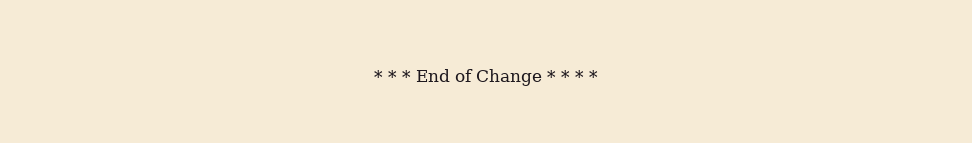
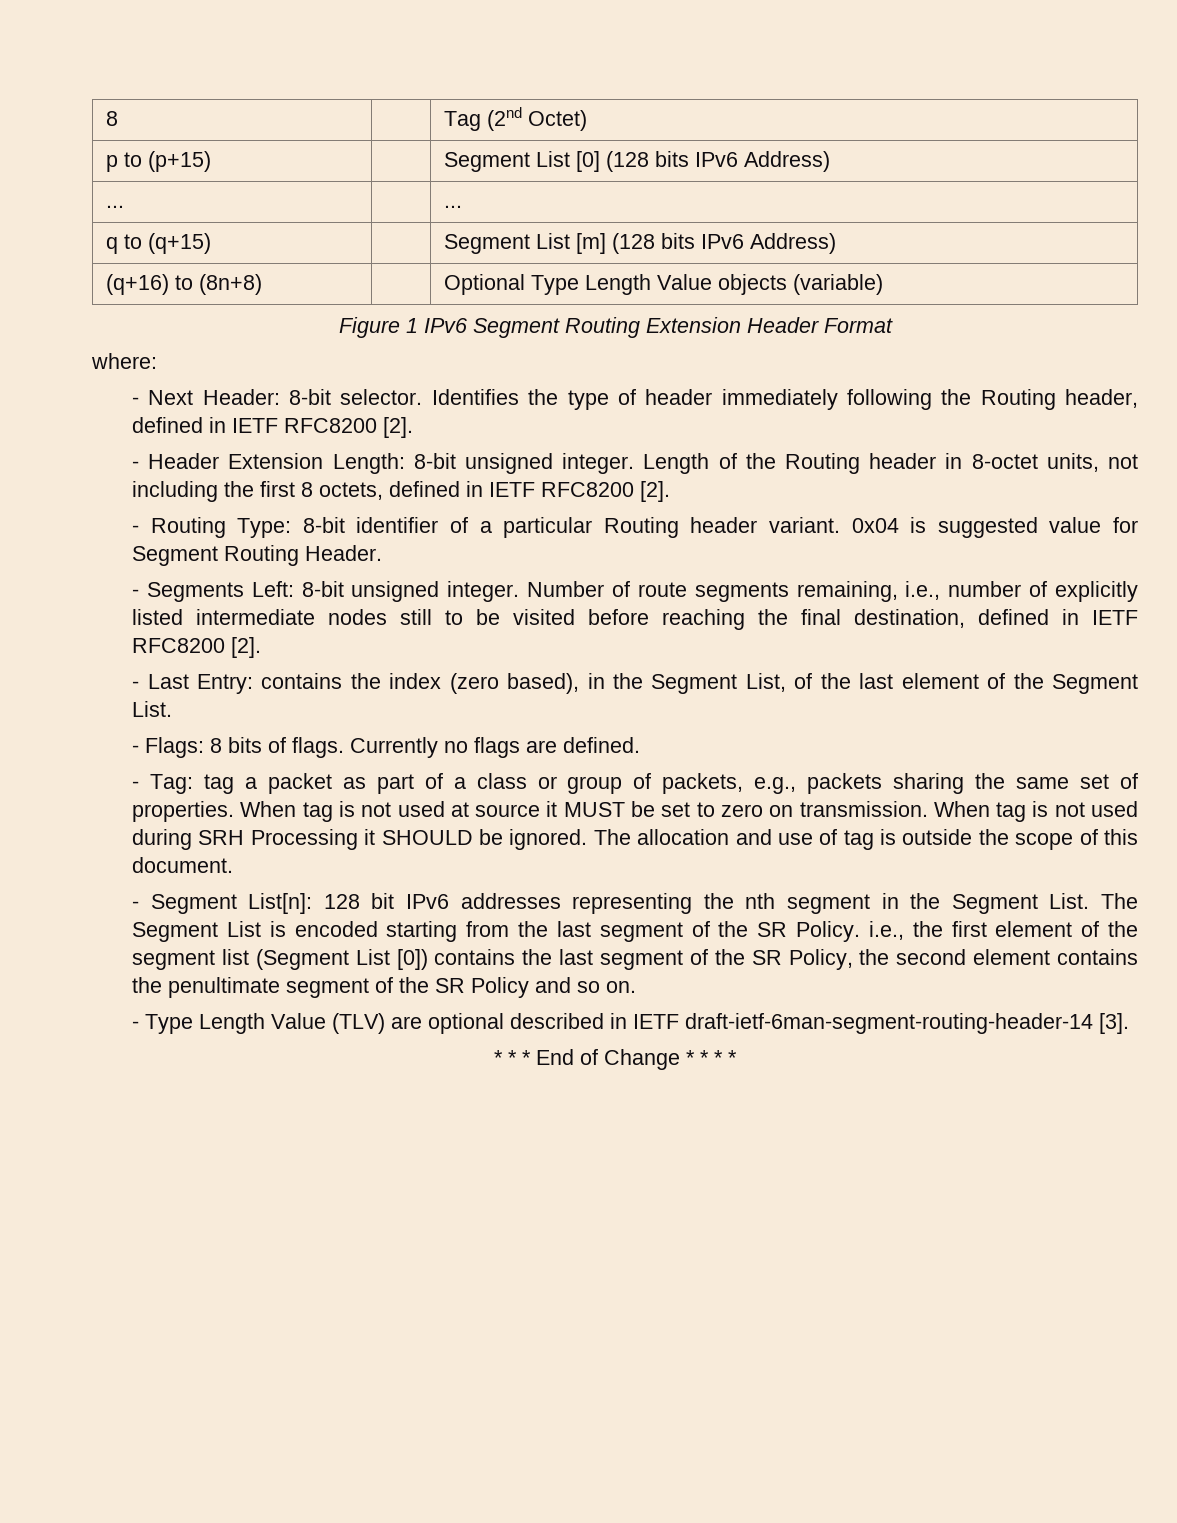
(374, 76) none -> [106,111,119,126] [444,107,588,131] [106,151,212,172] [444,151,831,172] [106,205,125,208] [444,205,463,208] [106,233,212,254] [444,233,837,254] [106,274,263,295] [444,274,884,295] [338,317,893,338] [91,353,157,369] [132,389,1139,410] [132,417,414,438] [132,453,1138,474] [132,481,671,502] [132,517,1139,538] [132,545,383,566] [132,581,1139,602] [132,609,1139,630] [132,637,262,658] [132,673,1138,694] [132,701,173,717] [132,737,641,758] [132,773,1138,794] [132,801,1138,822] [132,829,1138,850] [132,857,234,873] [132,893,1139,914] [132,921,1139,942] [132,949,1138,970] [132,977,637,998] [132,1013,1130,1034] 8 | | Tag (2nd Octet) // p to (p+15) | | Segment List [0] (128 bits IPv6 Address) // ... | | ... // q to (q+15) | | Segment List [m] (128 bits IPv6 Address) // (q+16) to (8n+8) | | Optional Type Length Value objects (variable) // Figure 1 IPv6 Segment Routing Extension Header Format // where: // - Next Header: 8-bit selector. Identifies the type of header immediately following the Routing header, defined in IETF RFC8200 [2]. // - Header Extension Length: 8-bit unsigned integer. Length of the Routing header in 8-octet units, not including the first 8 octets, defined in IETF RFC8200 [2]. // - Routing Type: 8-bit identifier of a particular Routing header variant. 0x04 is suggested value for Segment Routing Header. // - Segments Left: 8-bit unsigned integer. Number of route segments remaining, i.e., number of explicitly listed intermediate nodes still to be visited before reaching the final destination, defined in IETF RFC8200 [2]. // - Last Entry: contains the index (zero based), in the Segment List, of the last element of the Segment List. // - Flags: 8 bits of flags. Currently no flags are defined. // - Tag: tag a packet as part of a class or group of packets, e.g., packets sharing the same set of properties. When tag is not used at source it MUST be set to zero on transmission. When tag is not used during SRH Processing it SHOULD be ignored. The allocation and use of tag is outside the scope of this document. // - Segment List[n]: 128 bit IPv6 addresses representing the nth segment in the Segment List. The Segment List is encoded starting from the last segment of the SR Policy. i.e., the first element of the segment list (Segment List [0]) contains the last segment of the SR Policy, the second element contains the penultimate segment of the SR Policy and so on. // - Type Length Value (TLV) are optional described in IETF draft-ietf-6man-segment-routing-header-14 [3]. //

